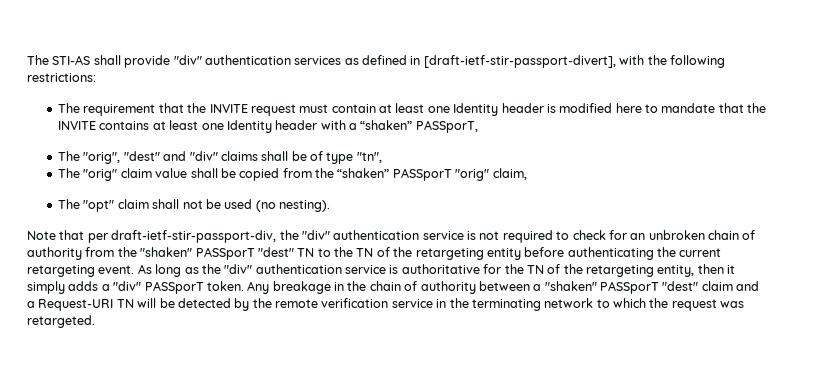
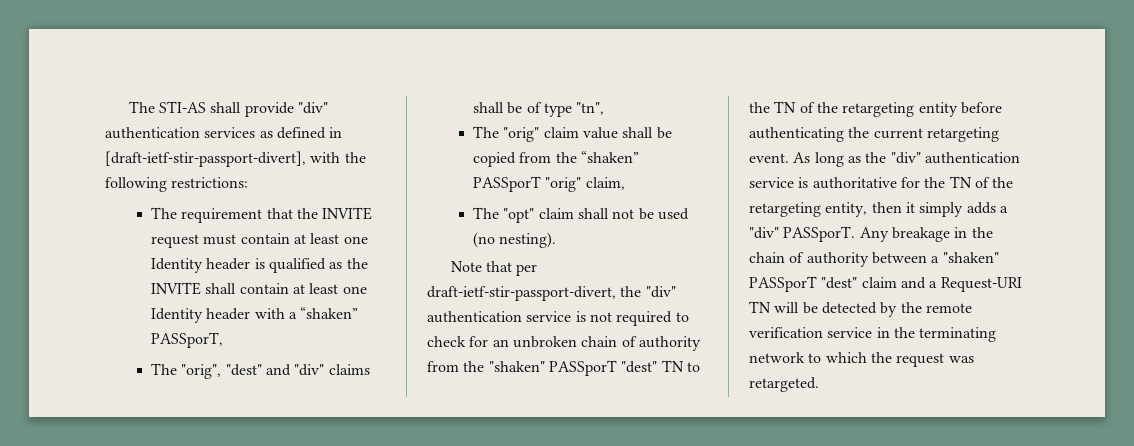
[559,103,767,113] [58,121,150,130] modified here to mandate that the INVITE contains -> [268,258,368,273] [150,282,289,295] qualified as the INVITE shall contain
[111,230,277,243] draft-ietf-stir-passport-div, -> [427,286,616,301] draft-ietf-stir-passport-divert,
[144,281,244,294] PASSporT token. -> [783,226,856,242] PASSporT.

